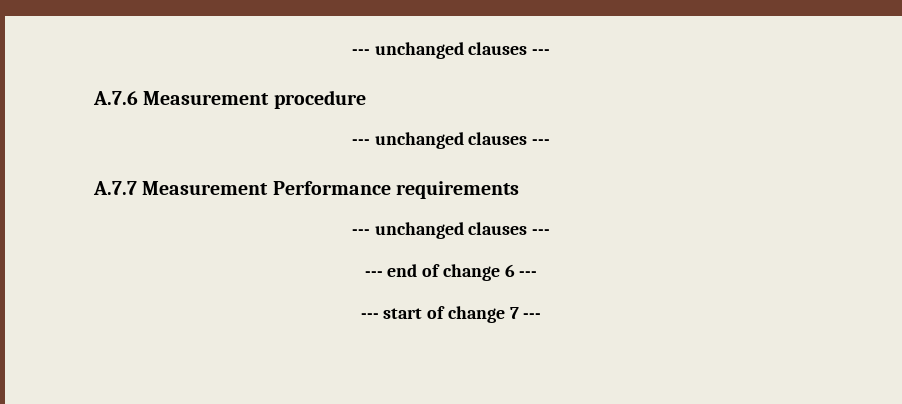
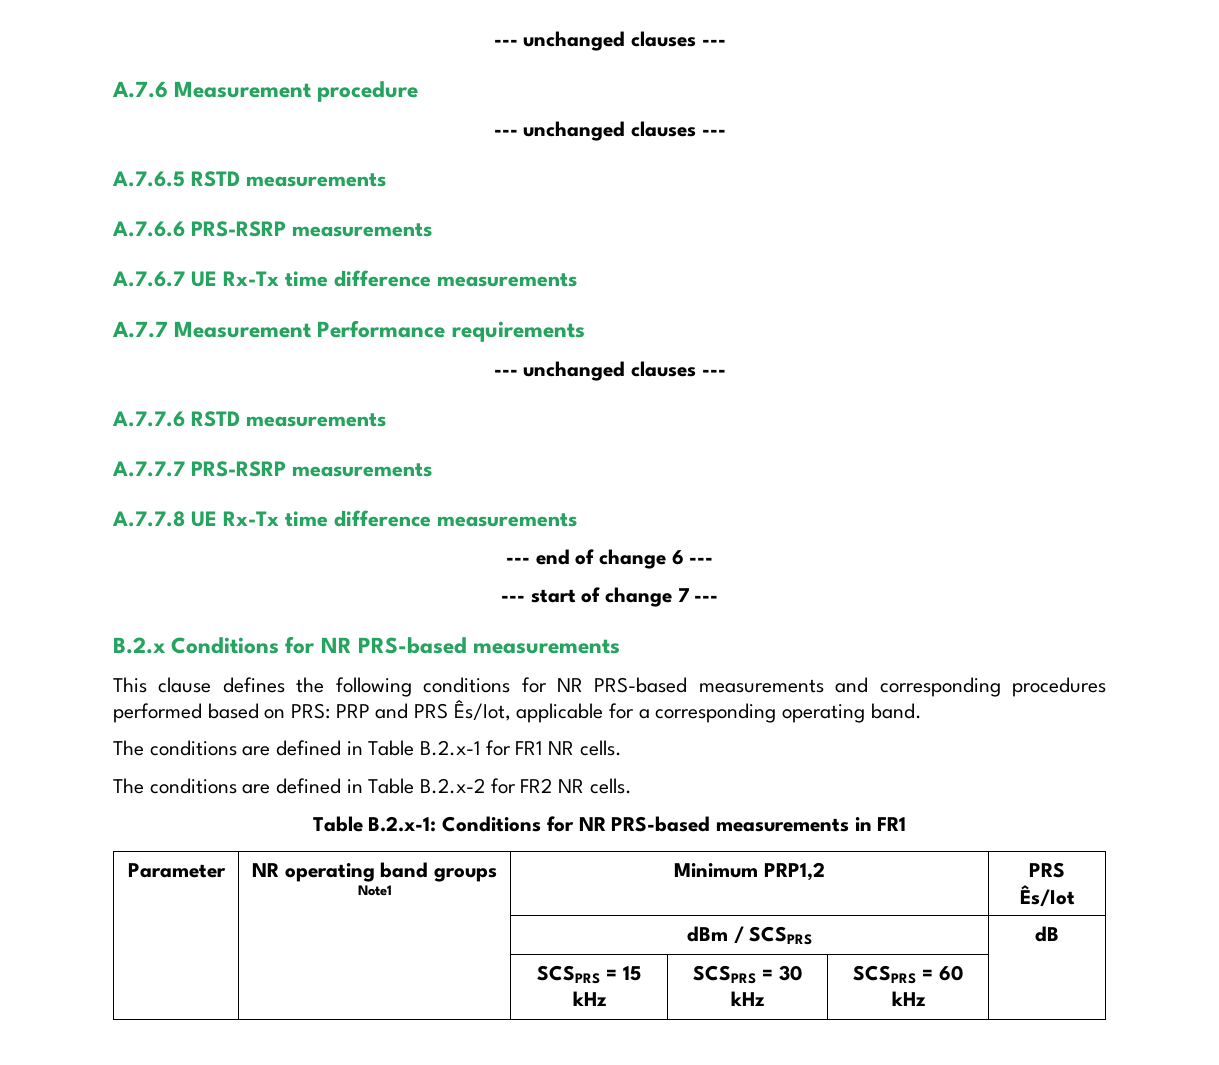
(551, 142) none -> [112,171,386,187] [112,221,432,237] [112,270,577,287] // A.7.6.5 RSTD measurements // A.7.6.6 PRS-RSRP measurements // A.7.6.7 UE Rx-Tx time difference measurements
(551, 232) none -> [112,411,386,427] [112,461,432,477] [112,510,577,527] // A.7.7.6 RSTD measurements // A.7.7.7 PRS-RSRP measurements // A.7.7.8 UE Rx-Tx time difference measurements
(542, 316) none -> [113,636,621,654] [113,677,1106,697] [113,700,922,723] [113,740,622,756] [113,778,632,794] [312,816,907,832] [127,863,226,878] [251,862,498,882] [357,885,392,896] [674,862,825,881] [1029,862,1065,878] [1019,885,1075,907] [686,926,813,945] [1035,926,1059,942] [537,965,641,984] [572,991,607,1006] [693,965,802,984] [731,991,765,1006] [853,965,963,984] [891,991,926,1006] // B.2.x Conditions for NR PRS-based measurements // This clause defines the following conditions for NR PRS-based measurements and corresponding procedures performed based on PRS: PRP and PRS Ês/Iot, applicable for a corresponding operating band. // The conditions are defined in Table B.2.x-1 for FR1 NR cells. // The conditions are defined in Table B.2.x-2 for FR2 NR cells. // Table B.2.x-1: Conditions for NR PRS-based measurements in FR1 // Parameter | NR operating band groups Note1 | Minimum PRP1,2 | PRS Ês/Iot // | | dBm / SCSPRS | dB // | | SCSPRS = 15 kHz | SCSPRS = 30 kHz | SCSPRS = 60 kHz |

